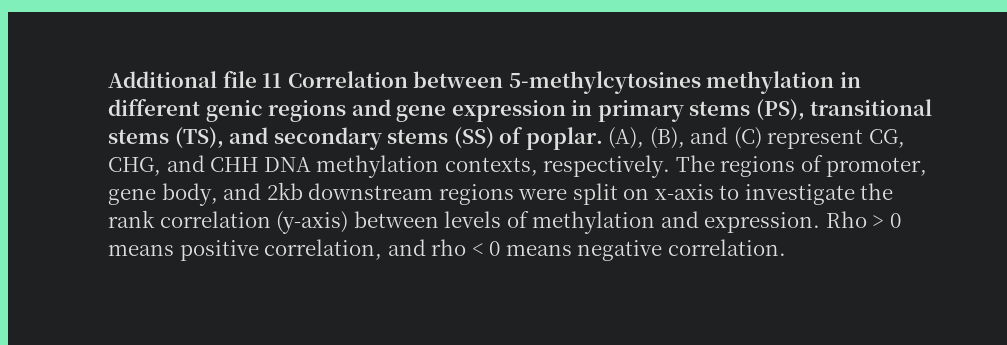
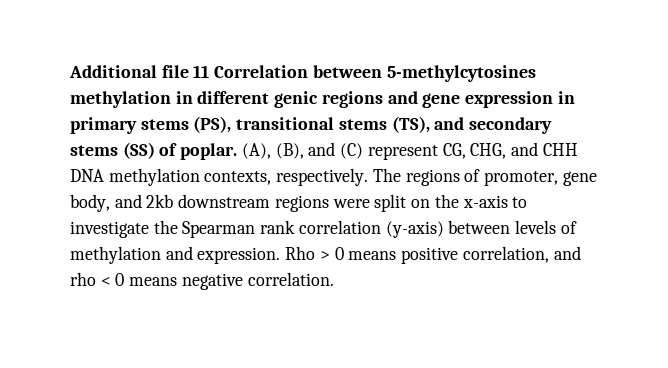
(650, 194) none -> [434,194,459,208] the
(894, 191) none -> [182,221,256,238] Spearman

